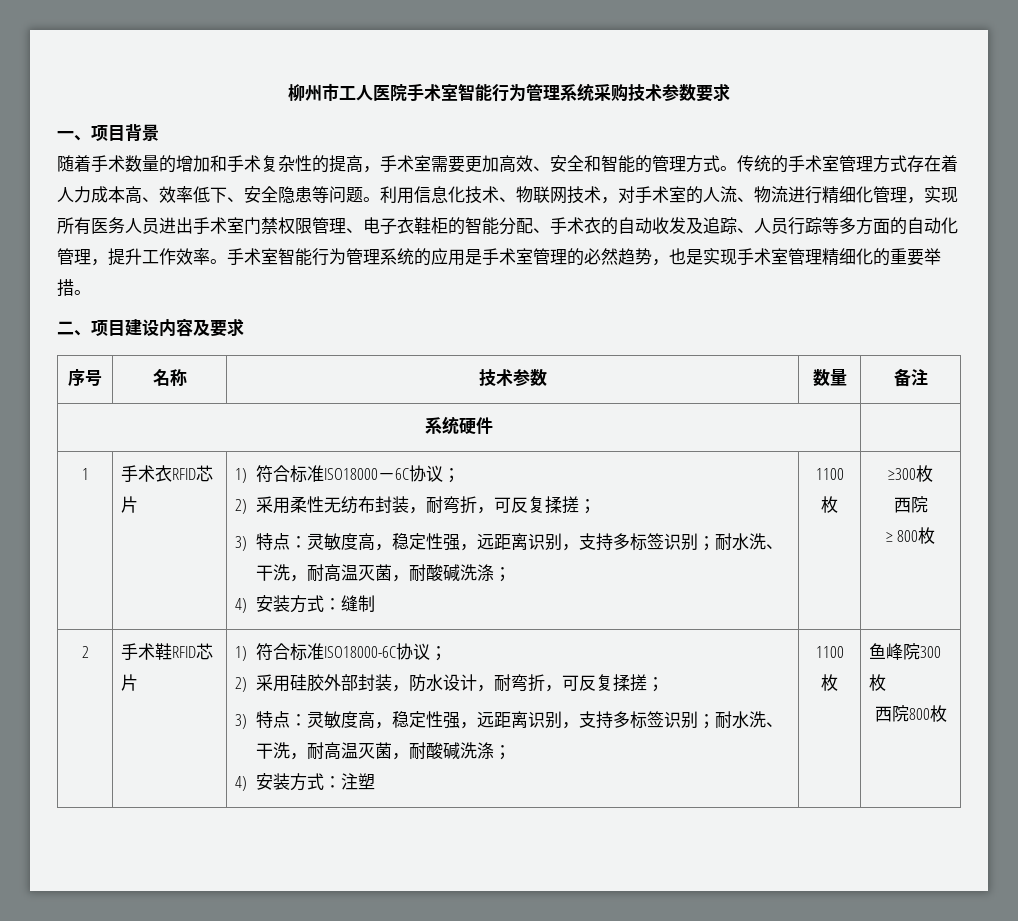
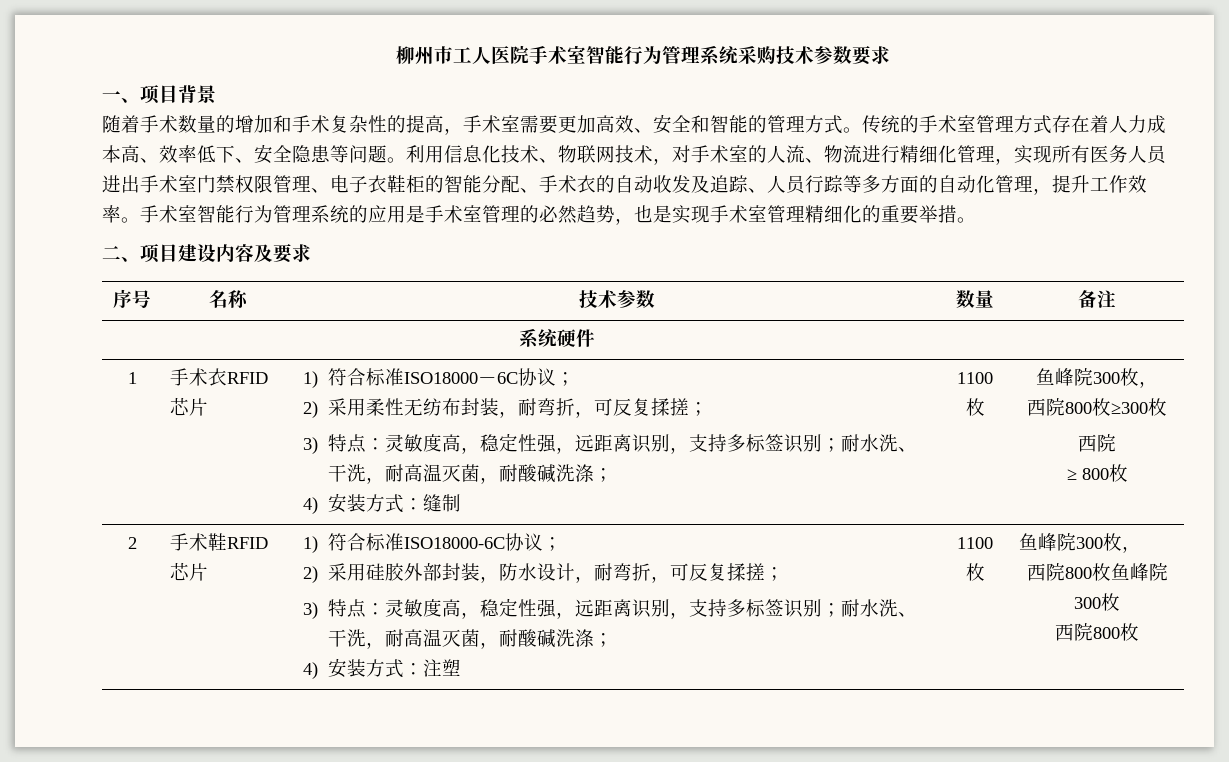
(838, 504) none -> [1036,368,1158,388] [1027,398,1111,416] 鱼峰院300枚， // 西院800枚
(887, 682) none -> [1122,546,1142,553] [1026,563,1168,581] [1074,593,1120,611] ， // 西院800枚鱼峰院300枚

